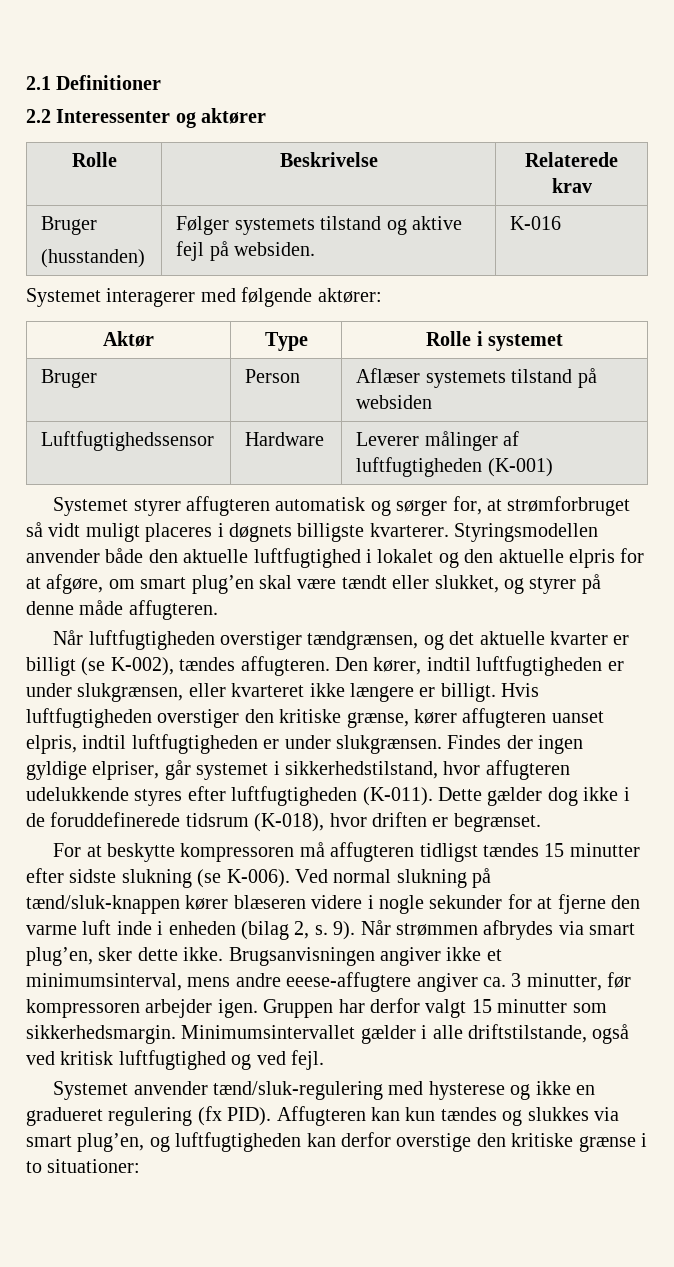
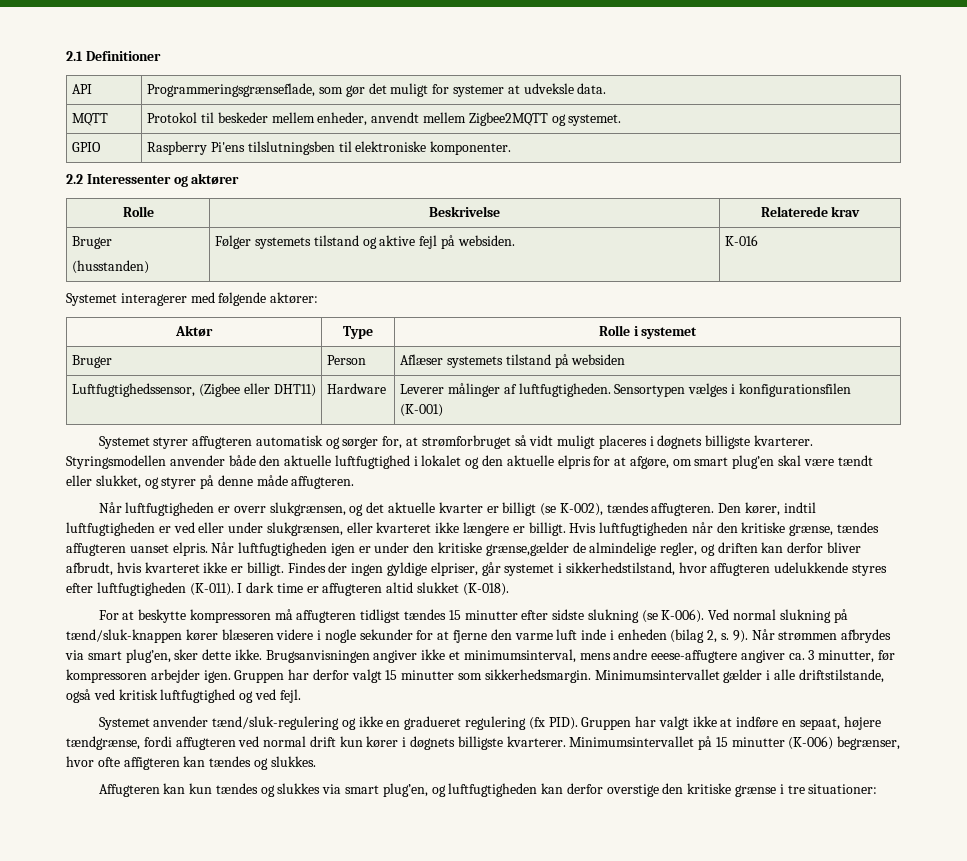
(162, 82) none -> [72,84,93,94] [147,83,607,97] [72,113,109,126] [147,112,622,126] [72,142,102,152] [147,141,512,155] // API | Programmeringsgrænseflade, som gør det muligt for systemer at udveksle data. // MQTT | Protokol til beskeder mellem enheder, anvendt mellem Zigbee2MQTT og systemet. // GPIO | Raspberry Pi'ens tilslutningsben til elektroniske komponenter.
[41,431,215,451] Luftfugtighedssensor -> [72,383,316,397] Luftfugtighedssensor, (Zigbee eller DHT11)
[356,457,483,477] luftfugtigheden -> [518,383,851,397] luftfugtigheden. Sensortypen vælges i konfigurationsfilen
[219,631,419,650] overstiger tændgrænsen, -> [218,502,346,516] er overr slukgrænsen,
(624, 666) none -> [173,522,225,533] ved eller
[157,709,240,728] overstiger -> [691,522,713,533] når
[414,709,457,724] kører -> [837,522,880,533] tændes
[26,734,442,754] elpris, indtil luftfugtigheden er under slukgrænsen. -> [172,542,862,556] [66,562,284,576] elpris. Når luftfugtigheden igen er under den kritiske grænse,gælder de almindelige regler, og driften kan derfor bliver afbrudt, hvis kvarteret ikke er billigt.
[438,787,630,806] [26,812,541,832] Dette gælder dog ikke i de foruddefinerede tidsrum (K-018), hvor driften er begrænset. -> [237,582,509,596] I dark time er affugteren altid slukket (K-018).
[388,1081,505,1100] med hysterese -> (340, 723) none
(272, 1116) none -> [581,716,881,730] [66,736,901,750] [66,756,316,770] Gruppen har valgt ikke at indføre en sepaat, højere tændgrænse, fordi affugteren ved normal drift kun kører i døgnets billigste kvarterer. Minimumsintervallet på 15 minutter (K-006) begrænser, hvor ofte affigteren kan tændes og slukkes. //
[26,1161,42,1173] to -> [787,785,805,794] tre

